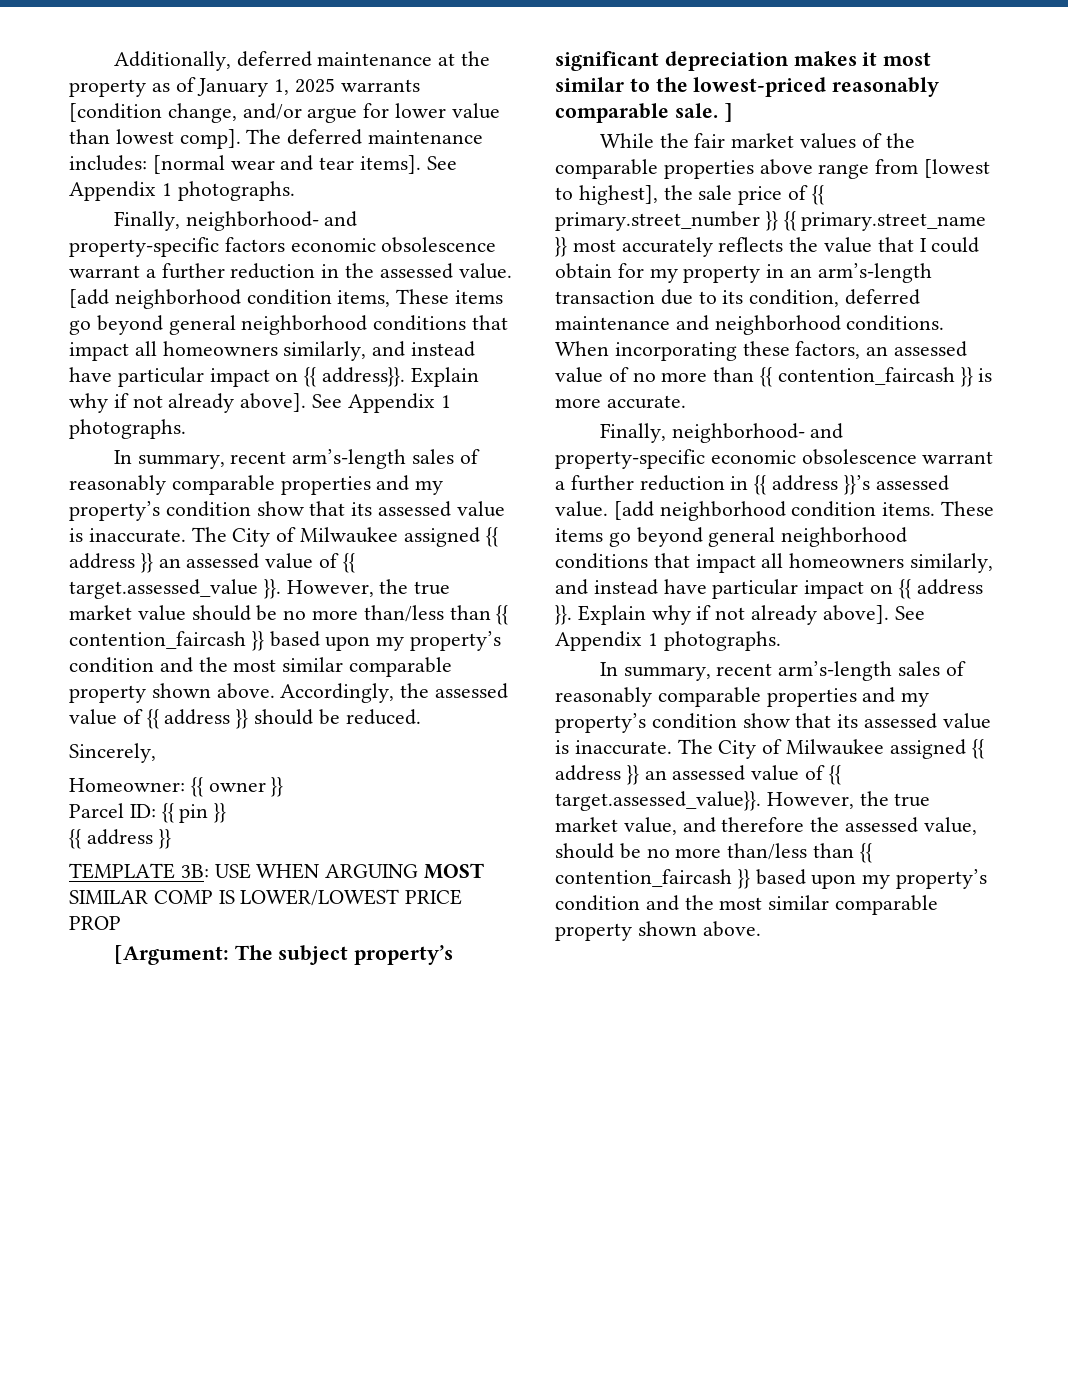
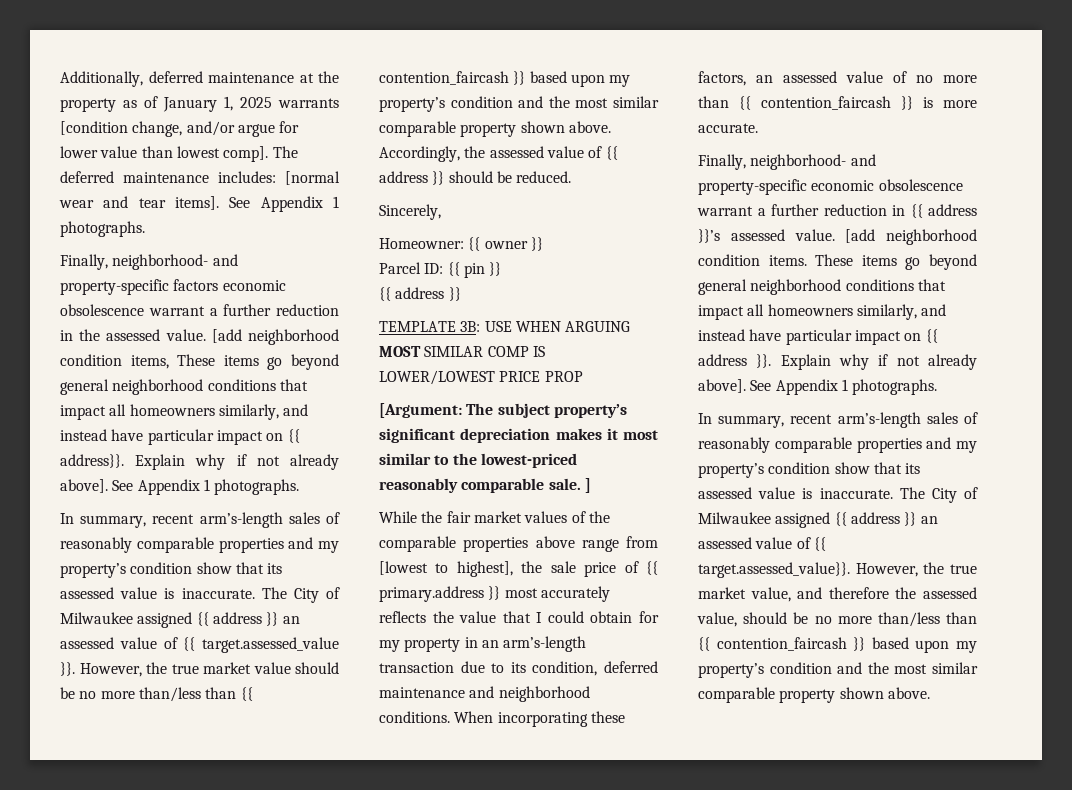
[555,211,987,231] primary.street_number }} {{ primary.street_name -> [379,586,484,602] primary.address

